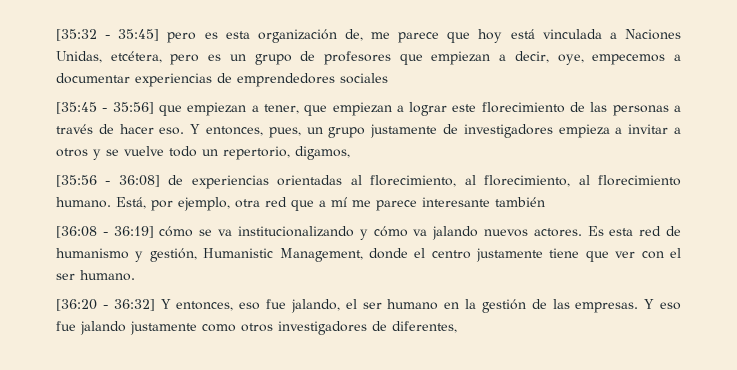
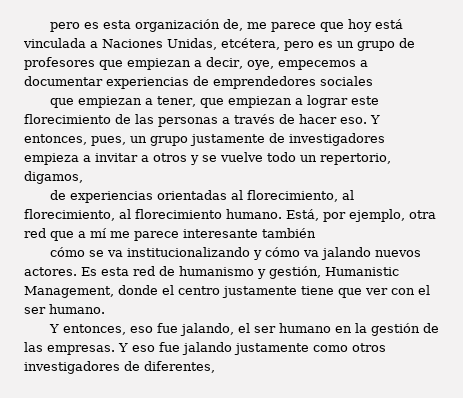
[56,29,160,41] [35:32 - 35:45] -> (49, 27) none
[56,102,154,114] [35:45 - 35:56] -> (373, 81) none
[56,175,160,187] [35:56 - 36:08] -> (83, 177) none
[56,226,154,238] [36:08 - 36:19] -> (316, 233) none
[56,299,155,311] [36:20 - 36:32] -> (105, 309) none

